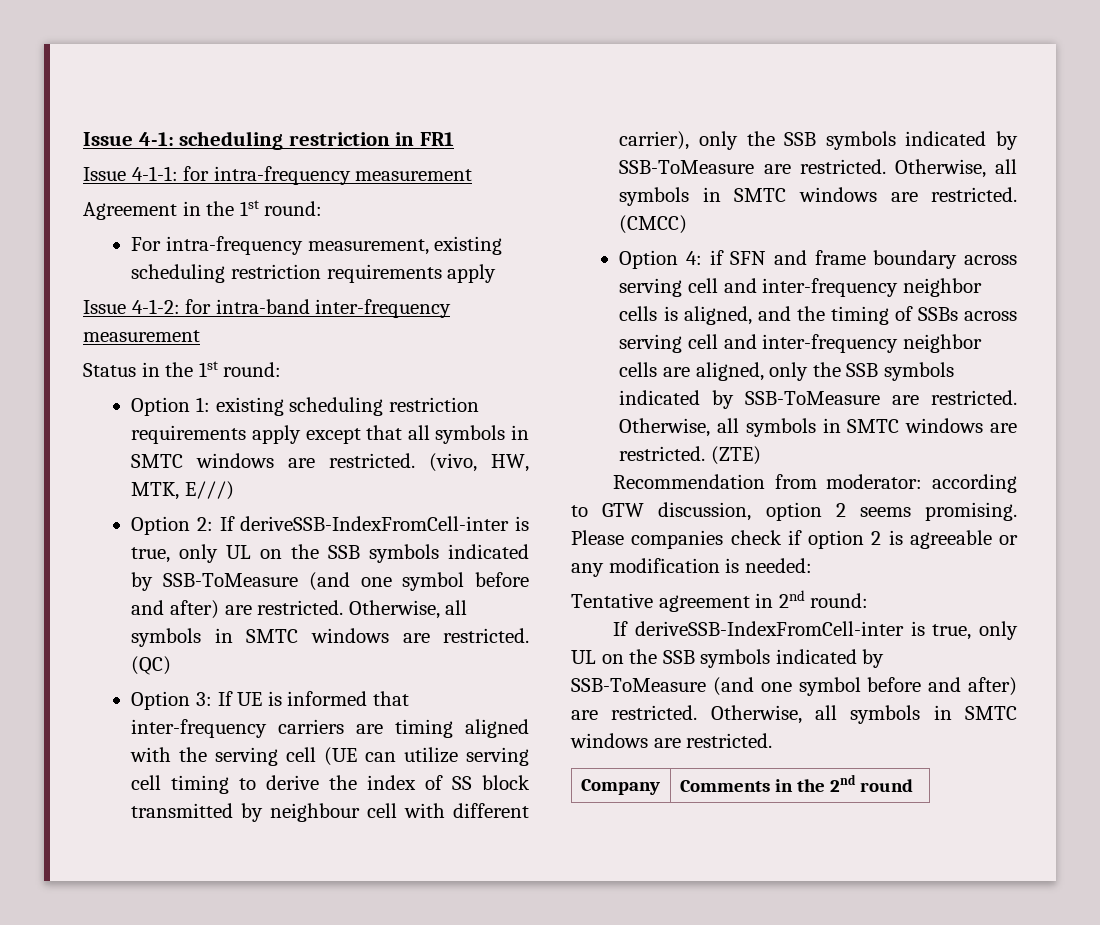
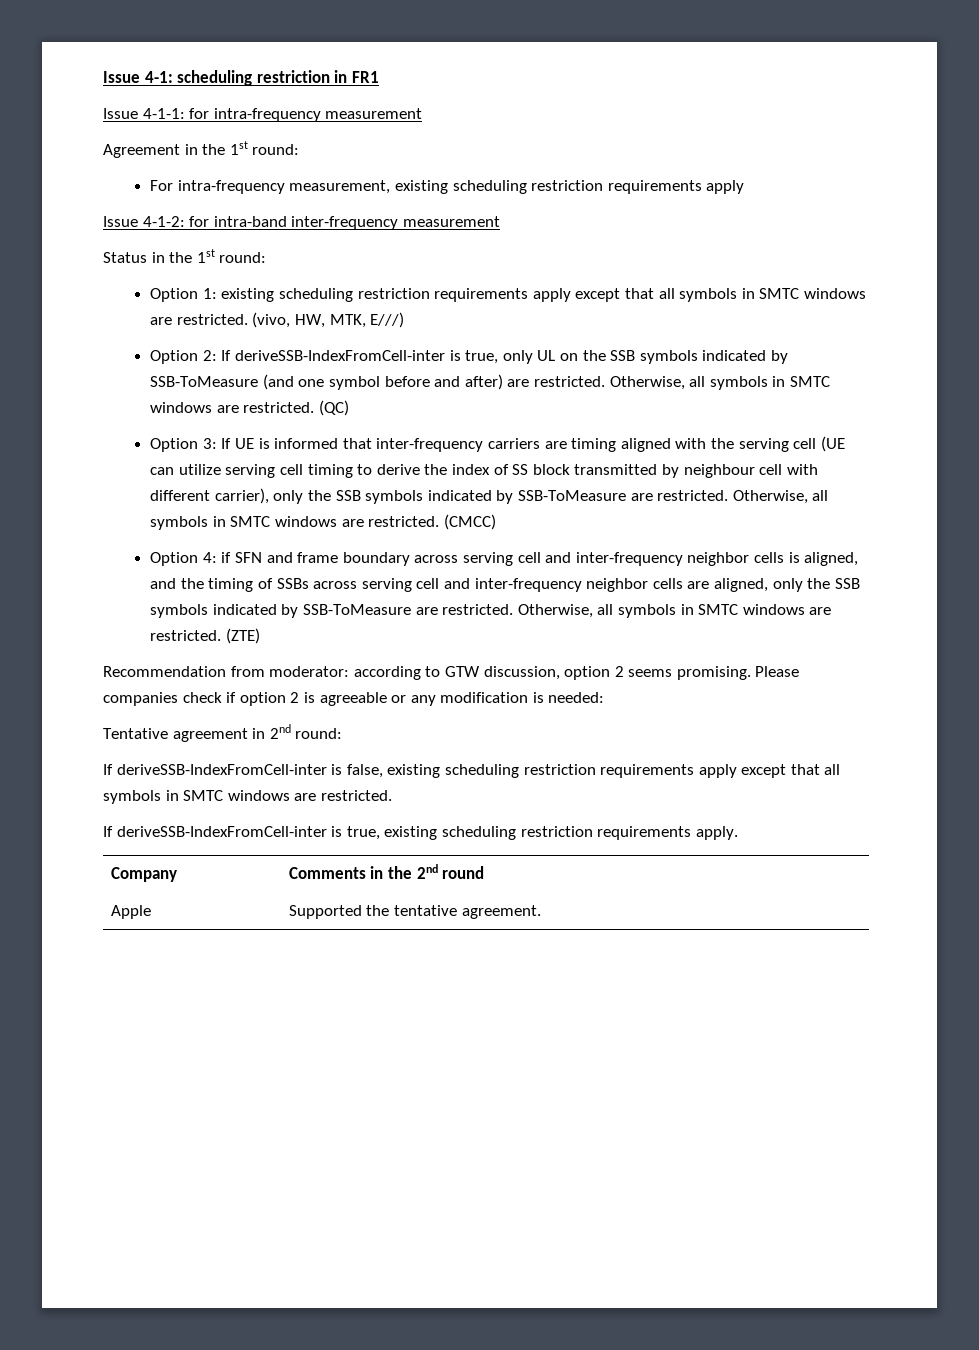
[932,621,1018,640] [571,649,885,668] [571,677,1017,696] [571,705,1017,724] [570,733,773,748] true, only UL on the SSB symbols indicated by SSB-ToMeasure (and one symbol before and after) are restricted. Otherwise, all symbols in SMTC windows are restricted. -> [346,764,841,778] [103,790,392,804] [103,826,738,840] false, existing scheduling restriction requirements apply except that all symbols in SMTC windows are restricted. // If deriveSSB-IndexFromCell-inter is true, existing scheduling restriction requirements apply.
(913, 785) none -> [110,905,151,919] [288,905,541,919] // Apple | Supported the tentative agreement.

